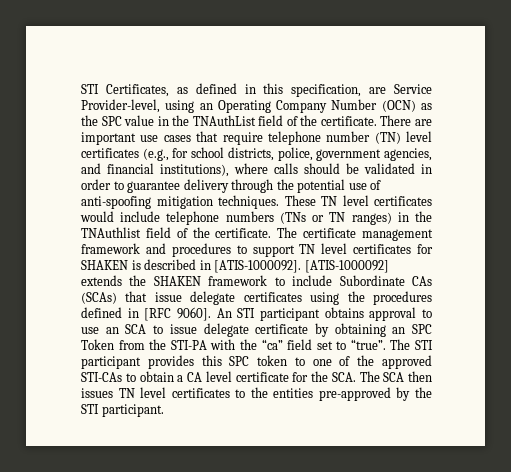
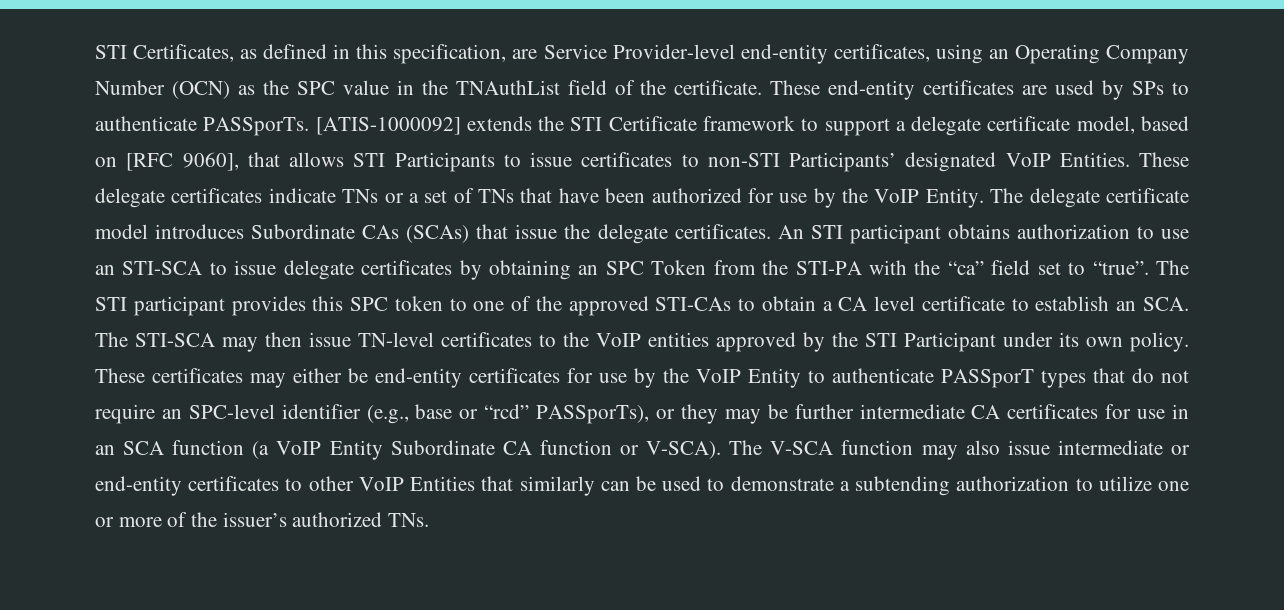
[81,99,160,113] Provider-level, -> [612,44,930,64] Provider-level end-entity certificates,
[380,115,432,126] [81,131,432,145] [81,147,433,161] [81,163,432,177] [81,179,382,193] [81,195,432,209] [80,211,433,225] [81,227,433,241] [81,243,433,257] [81,259,389,273] [81,275,333,286] There are important use cases that require telephone number (TN) level certificates (e.g., for school districts, police, government agencies, and financial institutions), where calls should be validated in order to guarantee delivery through the potential use of anti-spoofing mitigation techniques. These TN level certificates would include telephone numbers (TNs or TN ranges) in the TNAuthlist field of the certificate. The certificate management framework and procedures to support TN level certificates for SHAKEN is described in [ATIS-1000092]. [ATIS-1000092] extends the SHAKEN framework to include -> [770,80,1190,100] [95,116,1189,136] [95,152,1189,172] [95,188,1190,208] [95,224,245,239] These end-entity certificates are used by SPs to authenticate PASSporTs. [ATIS-1000092] extends the STI Certificate framework to support a delegate certificate model, based on [RFC 9060], that allows STI Participants to issue certificates to non-STI Participants’ designated VoIP Entities. These delegate certificates indicate TNs or a set of TNs that have been authorized for use by the VoIP Entity. The delegate certificate model introduces
[190,291,433,305] [81,307,211,321] delegate certificates using the procedures defined in [RFC 9060]. -> [564,224,771,244] the delegate certificates.
[369,307,417,321] approval -> [1016,224,1130,239] authorization
[125,324,147,334] SCA -> [122,261,203,275] STI-SCA
[255,324,309,334] certificate -> [361,260,453,275] certificates
[292,371,432,382] [81,387,432,401] [81,404,164,417] for the SCA. The SCA then issues TN level certificates to the entities pre-approved by the STI participant. -> [1011,296,1190,311] [95,332,1189,352] [95,368,1189,388] [95,404,1190,424] [95,440,1190,460] [95,476,1189,496] [95,512,430,527] to establish an SCA. The STI-SCA may then issue TN-level certificates to the VoIP entities approved by the STI Participant under its own policy. These certificates may either be end-entity certificates for use by the VoIP Entity to authenticate PASSporT types that do not require an SPC-level identifier (e.g., base or “rcd” PASSporTs), or they may be further intermediate CA certificates for use in an SCA function (a VoIP Entity Subordinate CA function or V-SCA). The V-SCA function may also issue intermediate or end-entity certificates to other VoIP Entities that similarly can be used to demonstrate a subtending authorization to utilize one or more of the issuer’s authorized TNs.

